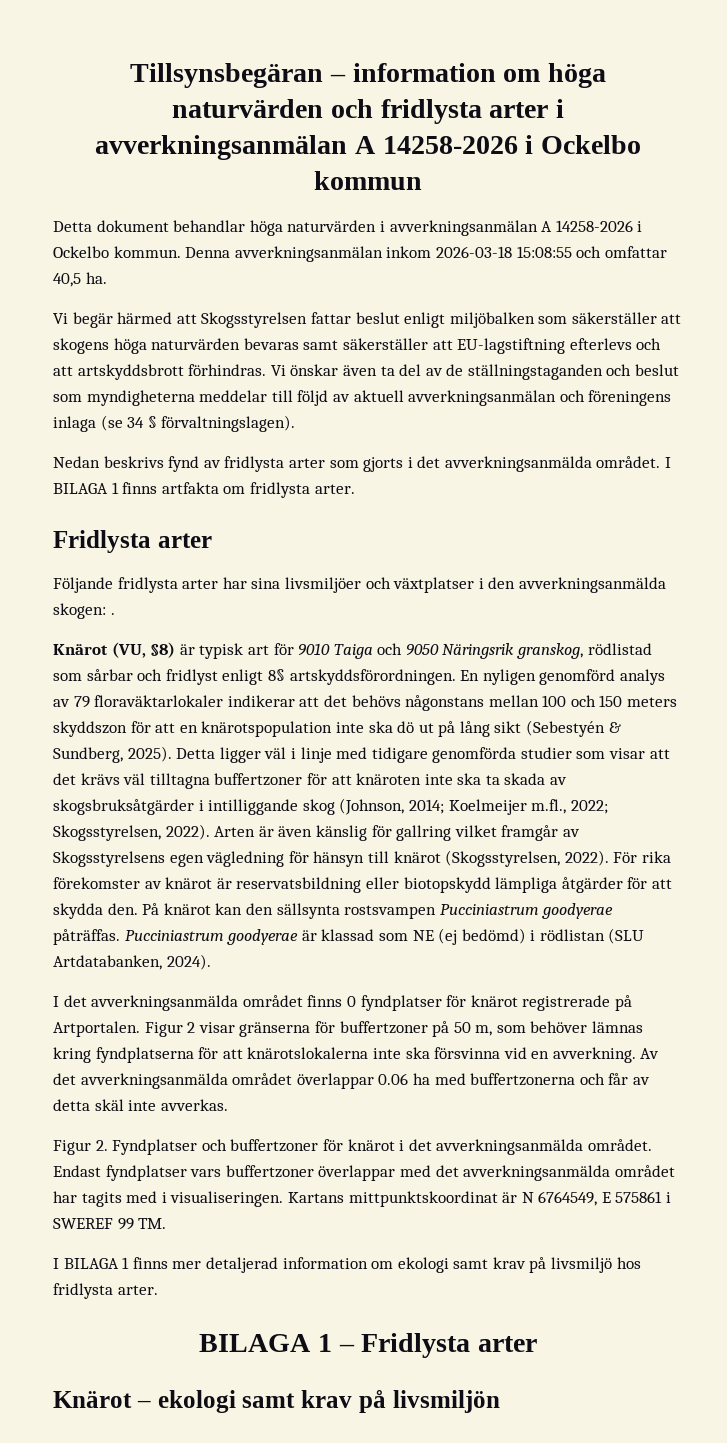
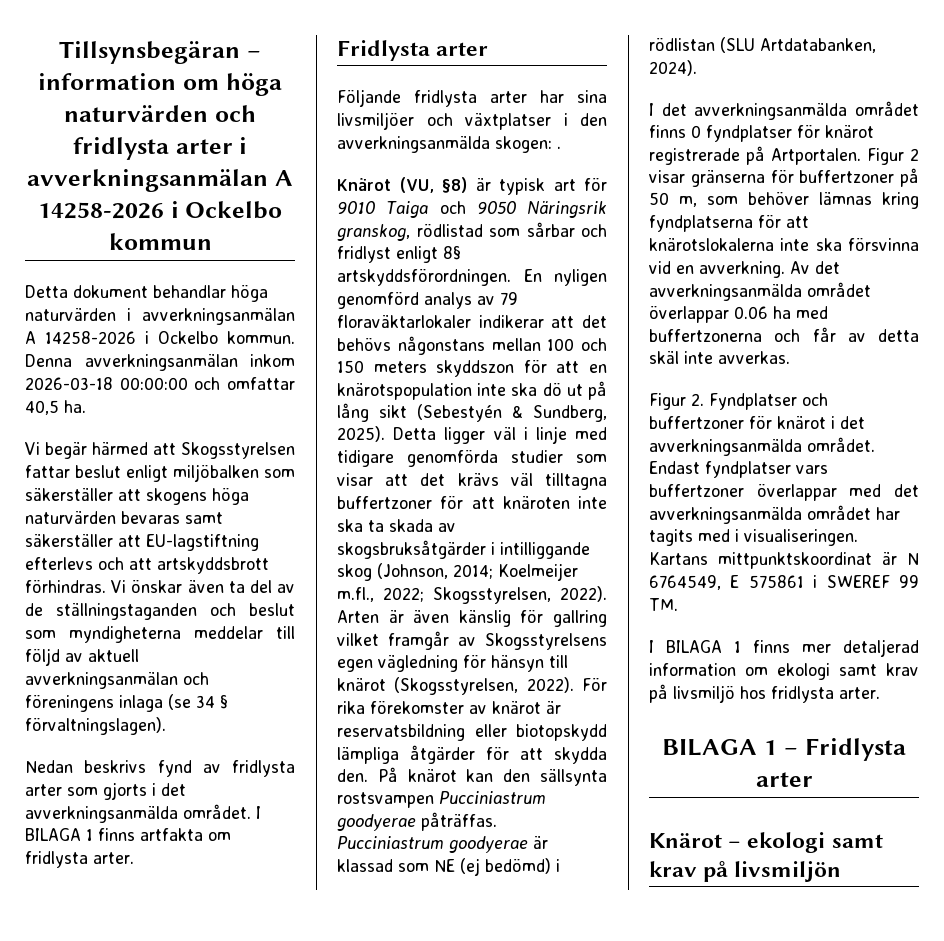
[516,246,572,258] 15:08:55 -> [119,377,188,390] 00:00:00

